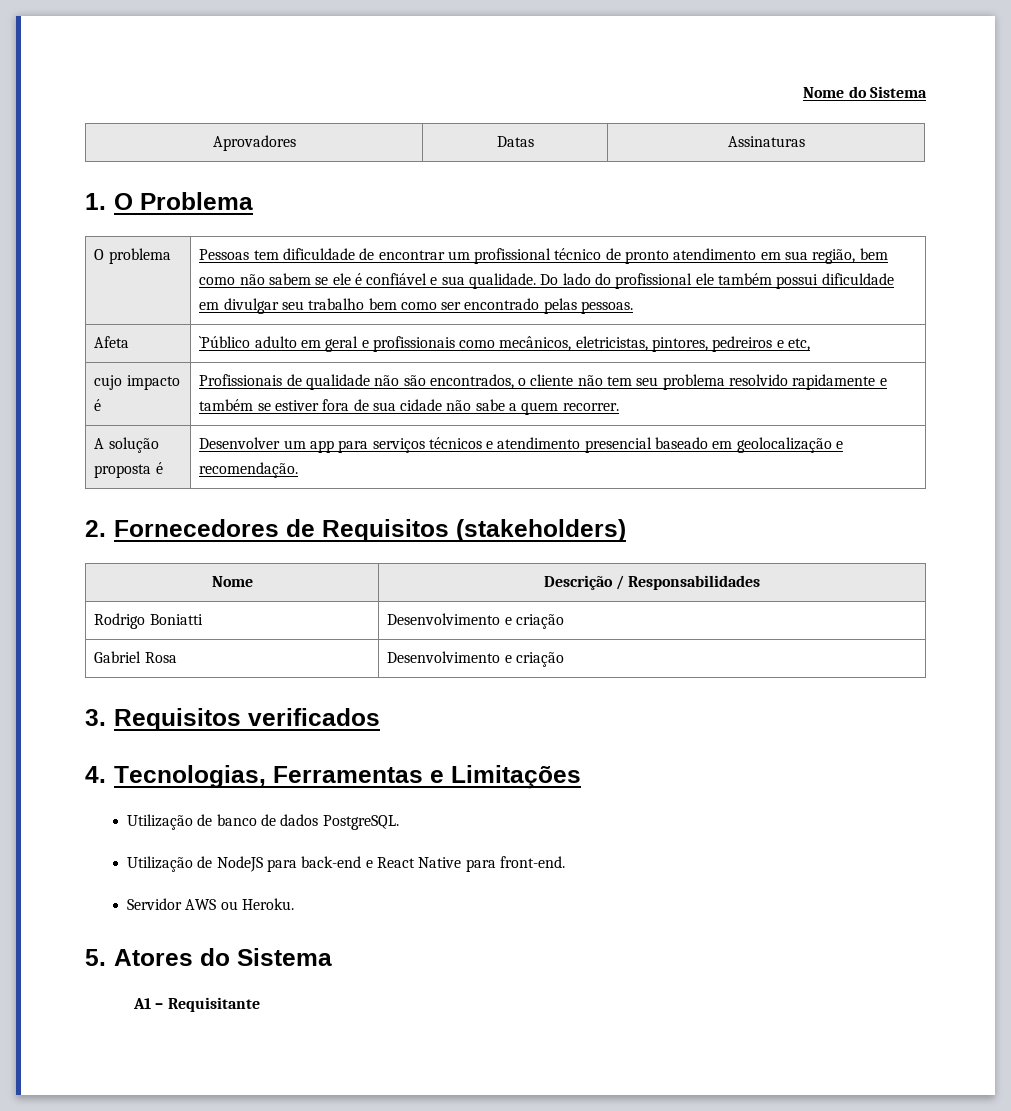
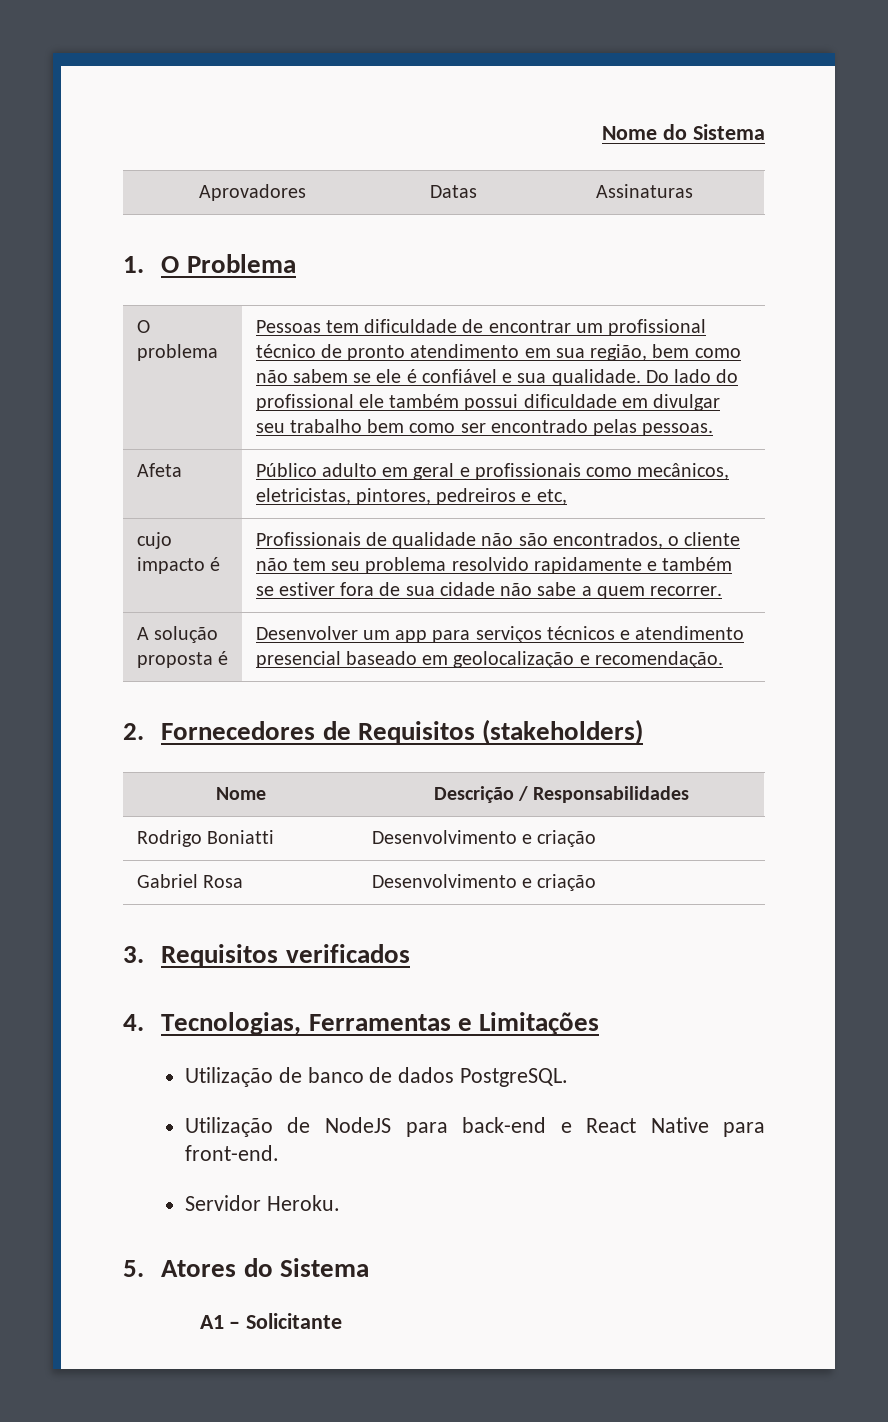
[199,336,251,348] `Público -> [255,463,317,477] Público
[185,899,238,910] AWS ou -> (261, 1203) none
[167,997,260,1012] Requisitante -> [246,1313,343,1329] Solicitante

